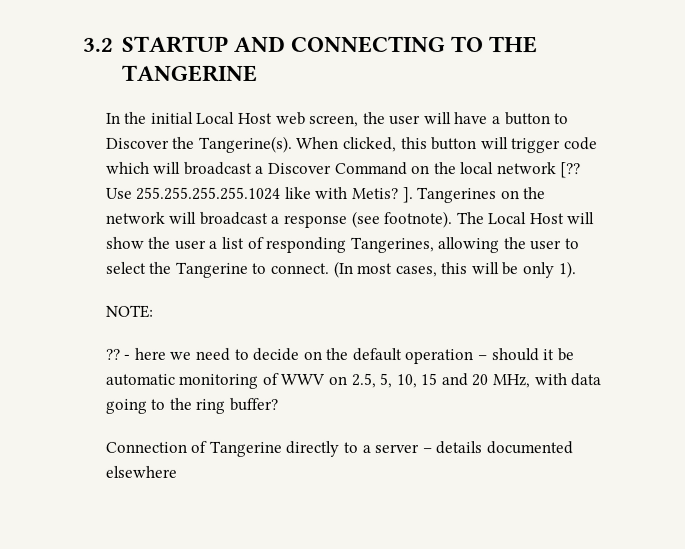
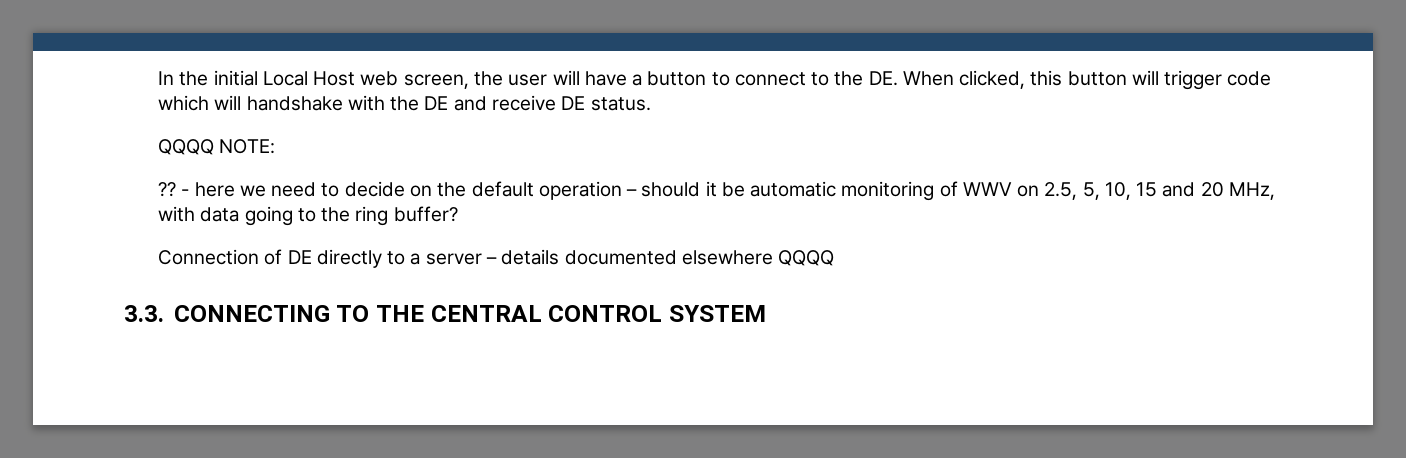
[83,35,539,54] [121,64,258,82] 3.2 STARTUP AND CONNECTING TO THE TANGERINE // -> (158, 78) none
[105,135,293,153] Discover the Tangerine(s). -> [734,71,898,86] connect to the DE.
[183,161,582,179] [105,186,547,204] [105,211,596,229] [105,236,581,254] [105,260,577,279] broadcast a Discover Command on the local network [?? Use 255.255.255.255.1024 like with Metis? ]. Tangerines on the network will broadcast a response (see footnote). The Local Host will show the user a list of responding Tangerines, allowing the user to select the Tangerine to connect. (In most cases, this will be only 1). // -> [246,95,651,111] [158,139,215,155] handshake with the DE and receive DE status. // QQQQ
[208,440,282,457] Tangerine -> [287,250,312,264] DE
(177, 471) none -> [778,250,835,266] [124,305,766,322] QQQQ // 3.3. CONNECTING TO THE CENTRAL CONTROL SYSTEM

